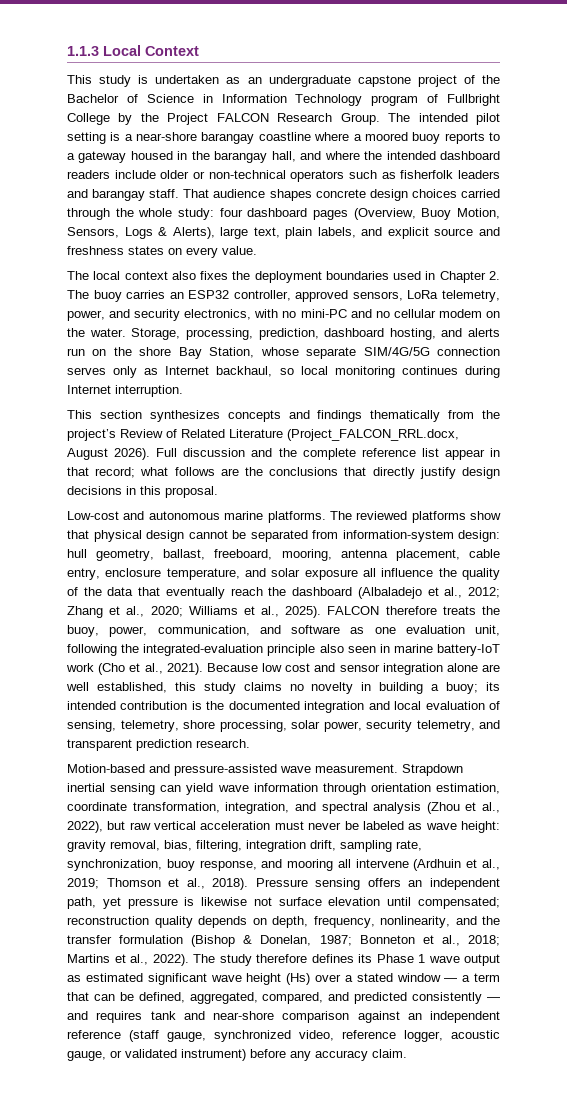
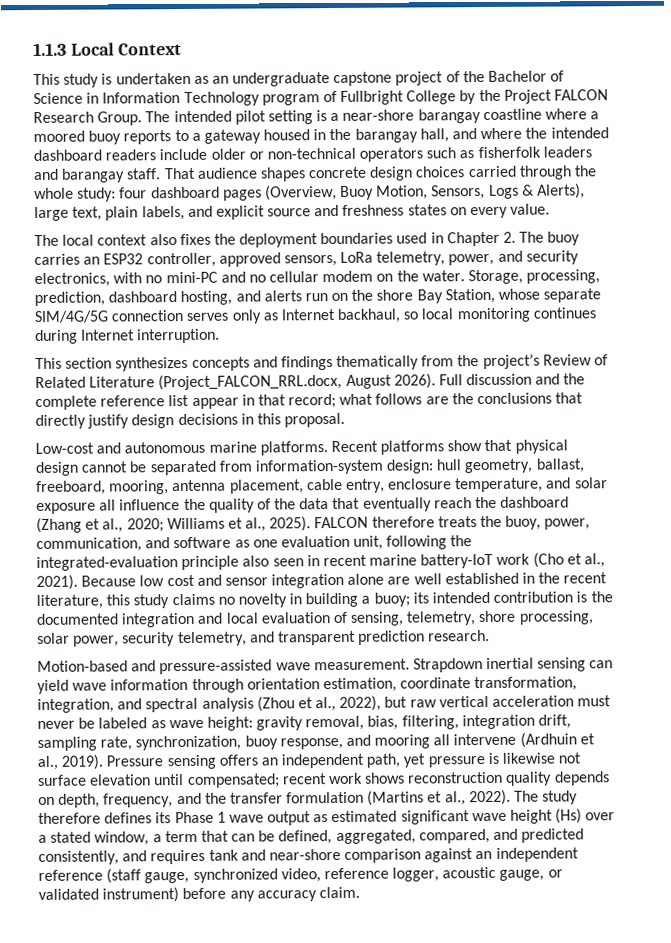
[329,511,408,520] The reviewed -> [330,440,378,453] Recent
[357,587,501,599] [67,606,103,618] (Albaladejo et al., 2012; Zhang -> [36,517,82,533] (Zhang
(390, 648) none -> [322,554,367,567] recent
[96,682,167,693] established, -> [444,572,608,585] [36,594,103,609] established in the recent literature,
[67,878,249,890] 2019; Thomson et al., 2018). -> [61,754,104,770] 2019).
(500, 903) none -> [282,772,406,785] recent work shows
[380,916,450,928] nonlinearity, -> (174, 800) none
[191,935,500,947] [67,954,110,963] (Bishop & Donelan, 1987; Bonneton et al., 2018; Martins -> [367,790,425,806] (Martins
[396,973,458,982] window — -> [94,831,150,846] window,
[412,992,501,1004] consistently — -> [38,850,119,865] consistently,

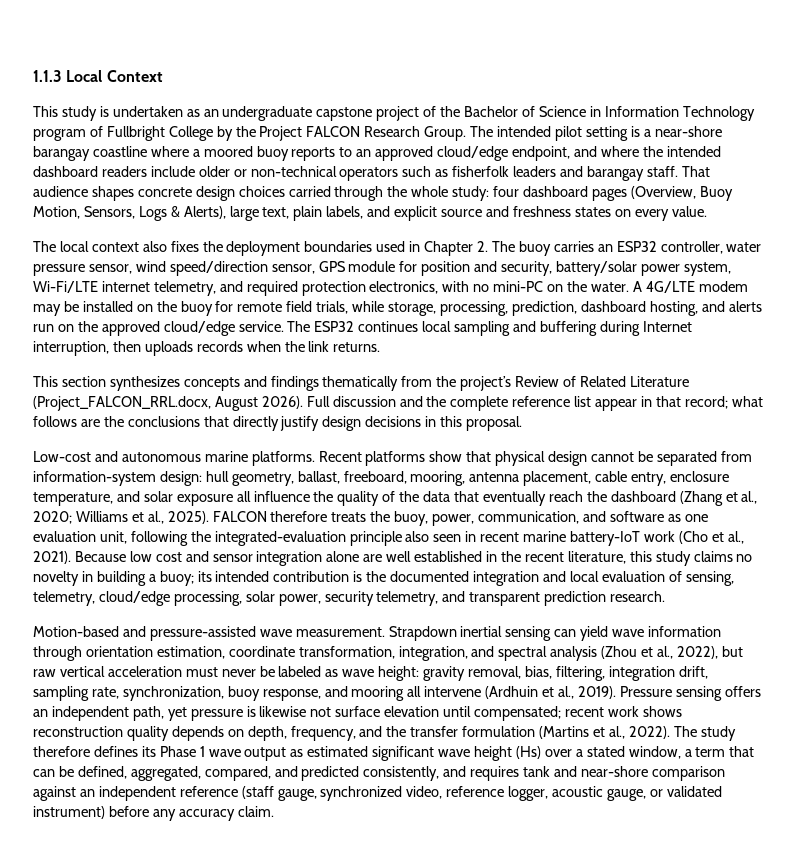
[191,128,449,144] a gateway housed in the barangay hall, -> [356,146,571,161] an approved cloud/edge endpoint,
[218,250,579,267] [34,269,524,287] approved sensors, LoRa telemetry, power, and security electronics, with no mini-PC and no cellular modem on the water. Storage, -> [726,242,762,252] [33,261,731,276] [33,281,748,296] [33,301,437,316] water pressure sensor, wind speed/direction sensor, GPS module for position and security, battery/solar power system, Wi-Fi/LTE internet telemetry, and required protection electronics, with no mini-PC on the water. A 4G/LTE modem may be installed on the buoy for remote field trials, while storage,
[376,288,602,304] [34,307,596,324] [35,328,221,344] shore Bay Station, whose separate SIM/4G/5G connection serves only as Internet backhaul, so local monitoring continues during Internet interruption. -> [101,321,692,336] [33,341,381,356] approved cloud/edge service. The ESP32 continues local sampling and buffering during Internet interruption, then uploads records when the link returns.
[478,610,517,623] shore -> [98,591,170,606] cloud/edge

